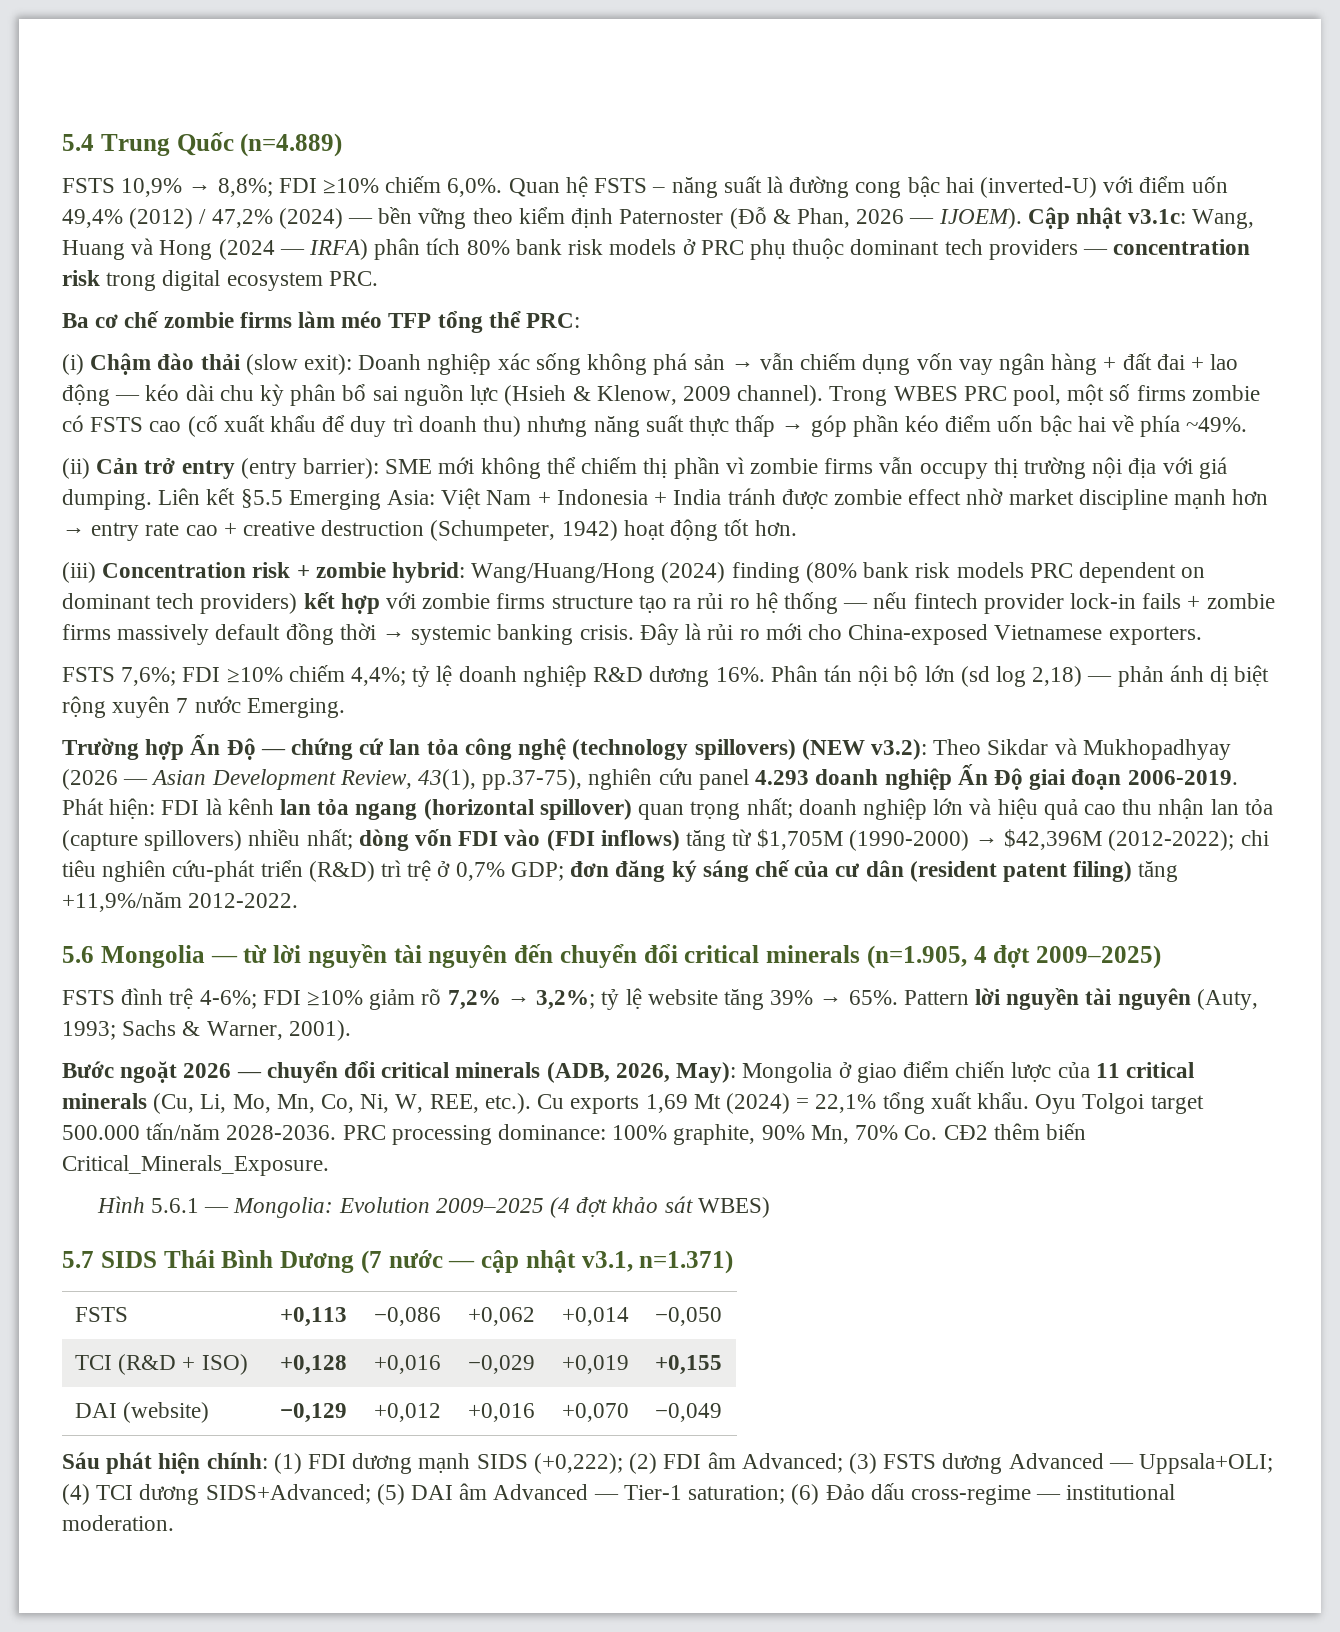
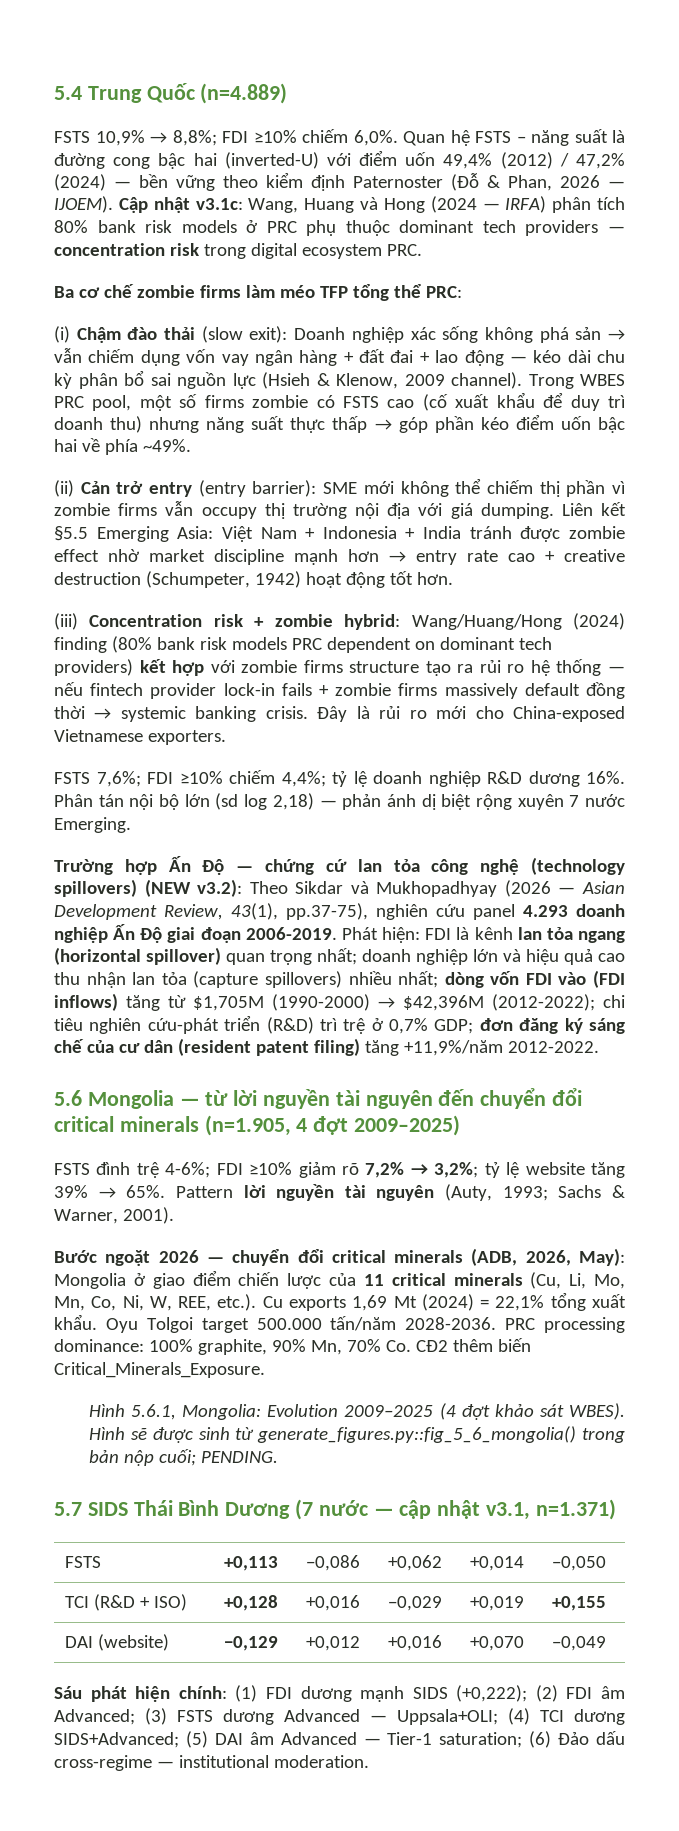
[150,1198,230,1213] 5.6.1 — -> [131,1404,177,1420] 5.6.1,
[697,1197,770,1218] WBES) -> [568,1403,625,1420] [89,1426,625,1443] [89,1449,279,1466] WBES). Hình sẽ được sinh từ generate_figures.py::fig_5_6_mongolia() trong bản nộp cuối; PENDING.

